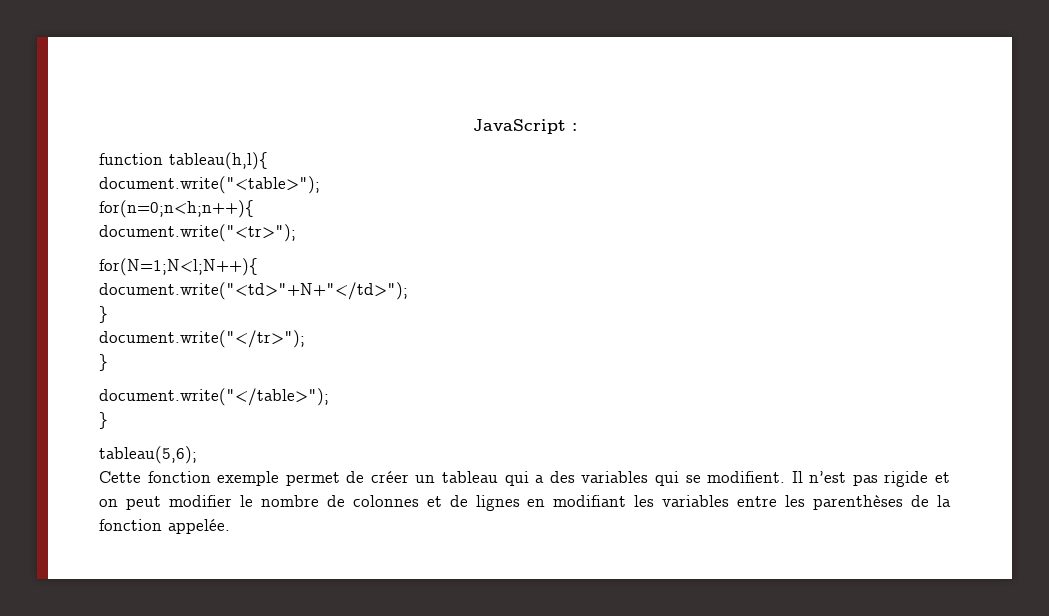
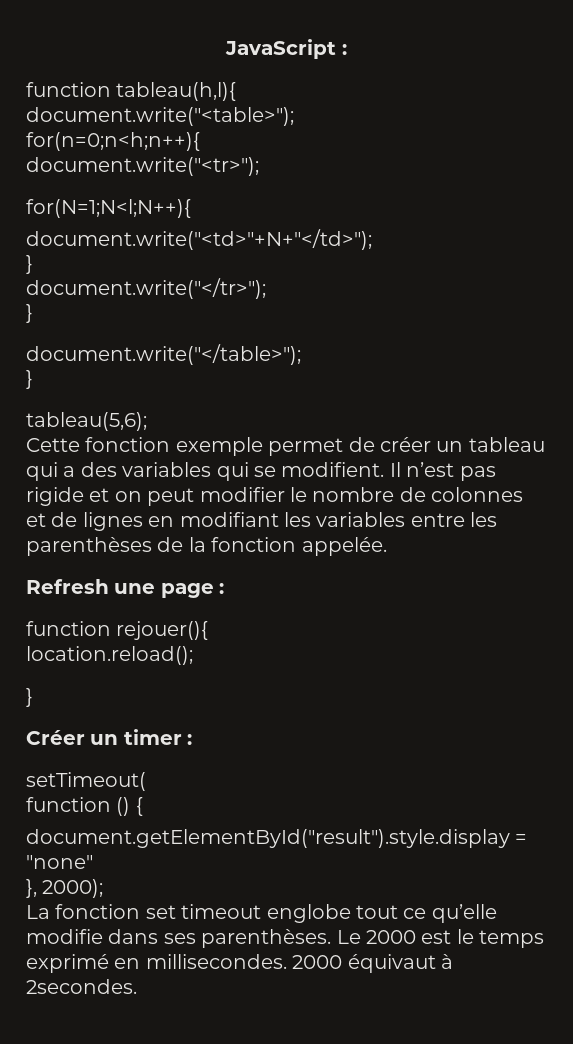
(230, 526) none -> [26,579,225,598] [26,621,209,640] [26,646,193,665] [26,688,33,707] [26,729,193,745] [26,772,146,791] [26,797,143,816] [26,829,528,848] [26,855,93,869] [26,879,104,898] [26,904,497,923] [26,929,545,948] [26,954,453,973] [26,979,137,994] // Refresh une page : // function rejouer(){ // location.reload(); // } // Créer un timer : // setTimeout( // function () { // document.getElementById("result").style.display = "none" // }, 2000); // La fonction set timeout englobe tout ce qu’elle modifie dans ses parenthèses. Le 2000 est le temps exprimé en millisecondes. 2000 équivaut à 2secondes.

